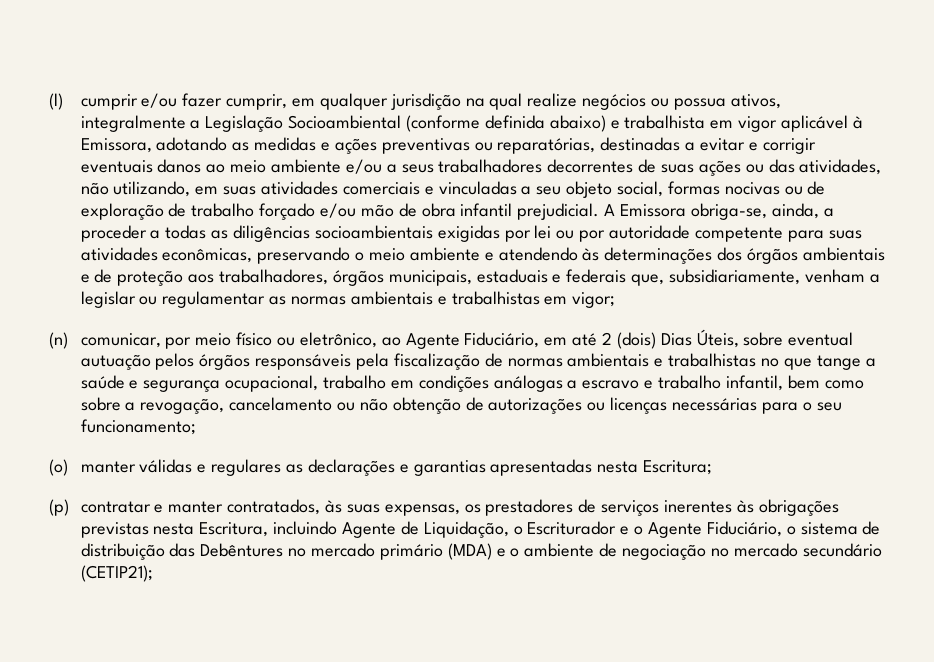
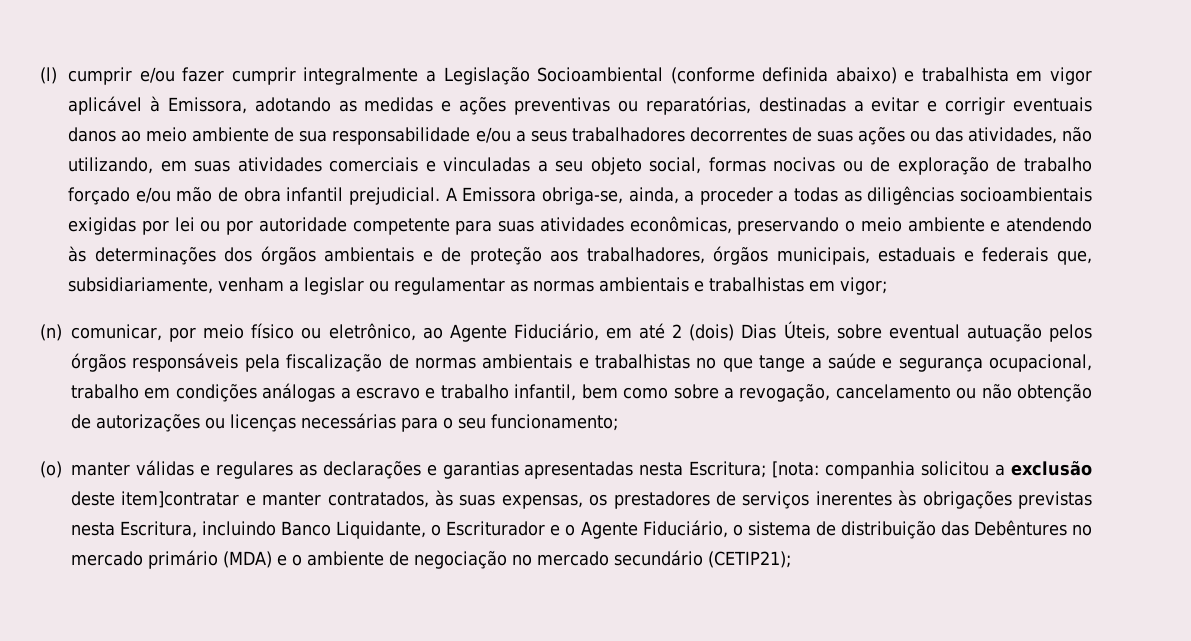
[226,93,781,110] cumprir, em qualquer jurisdição na qual realize negócios ou possua ativos, -> [231,67,296,85] cumprir
(341, 166) none -> [274,127,471,145] de sua responsabilidade
[49,499,151,516] // (p) contratar -> [772,461,1092,479] [71,491,240,508] [nota: companhia solicitou a exclusão deste item]contratar
[341,521,509,538] Agente de Liquidação, -> [281,521,427,539] Banco Liquidante,

